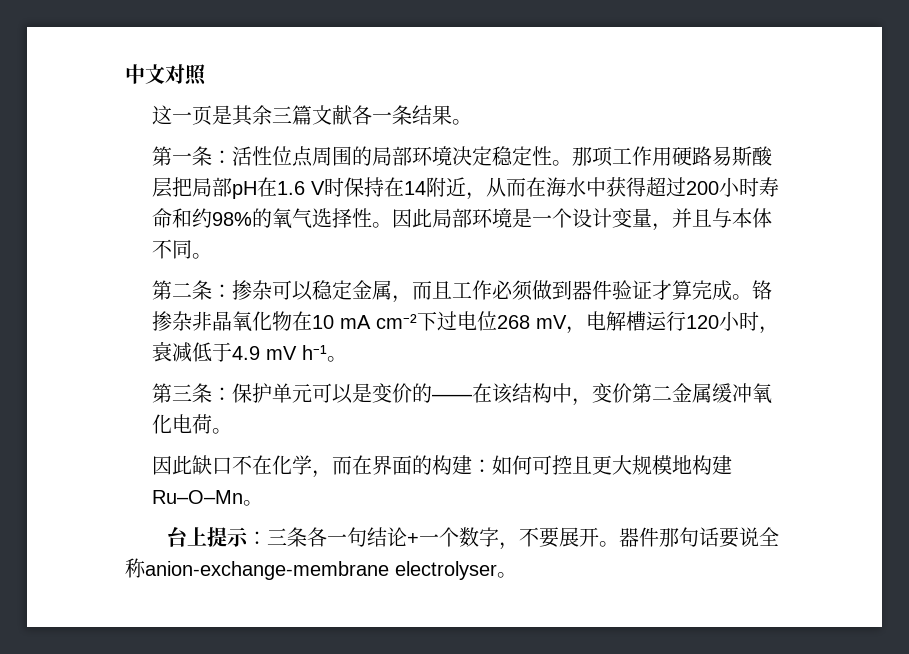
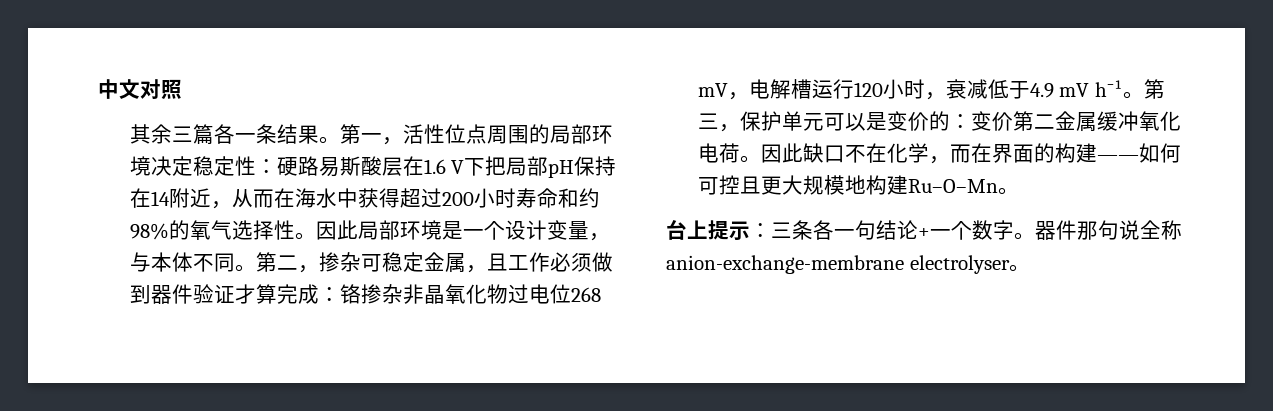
[152,105,233,125] 这一页是 -> (182, 89) none
[312,105,353,125] 文献 -> (214, 134) none
[152,146,233,166] // 第一条： -> [339,124,403,145] 第一，
[552,146,773,167] [152,177,345,199] 。那项工作用硬路易斯酸层把局部pH在1.6 V时 -> [255,156,575,178] ：硬路易斯酸层在1.6 V下把局部pH
[672,208,713,228] 并且 -> (610, 237) none
[152,280,314,301] // 第二条：掺杂可以 -> [255,252,382,273] 第二，掺杂可
[412,281,433,300] 而 -> (487, 269) none
[732,294,753,300] 。 -> [318,287,340,302] ：
[292,311,438,331] 在10 mA cm⁻²下 -> (508, 294) none
[152,383,233,403] // 第三条： -> [1143,79,1165,99] [697,113,740,132] 第三，
[432,383,593,406] ——在该结构中， -> [949,114,971,129] ：
(233, 431) // -> (761, 159) none
[472,459,493,473] ： -> [1096,155,1139,161] ——
[498,527,599,550] ，不要展开 -> (1014, 230) none
[698,527,739,548] 话要 -> (1119, 230) none

